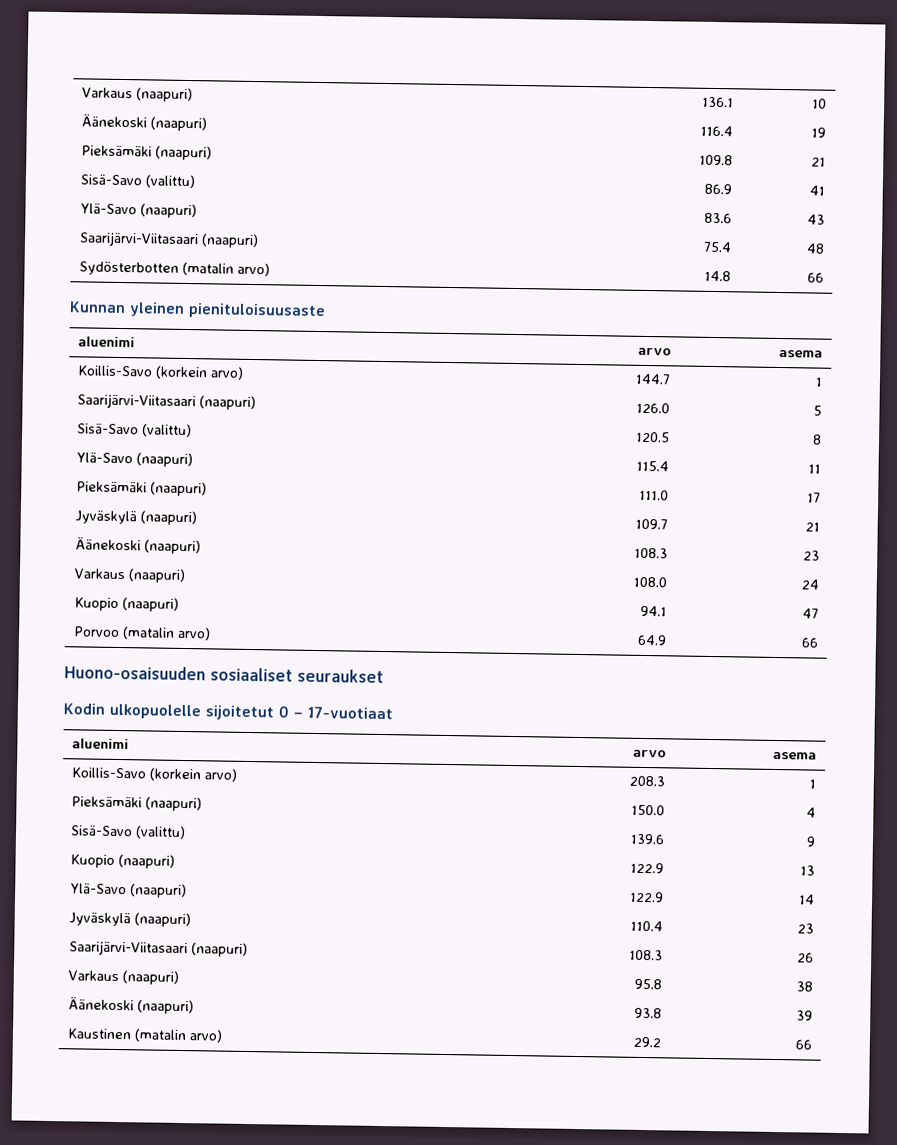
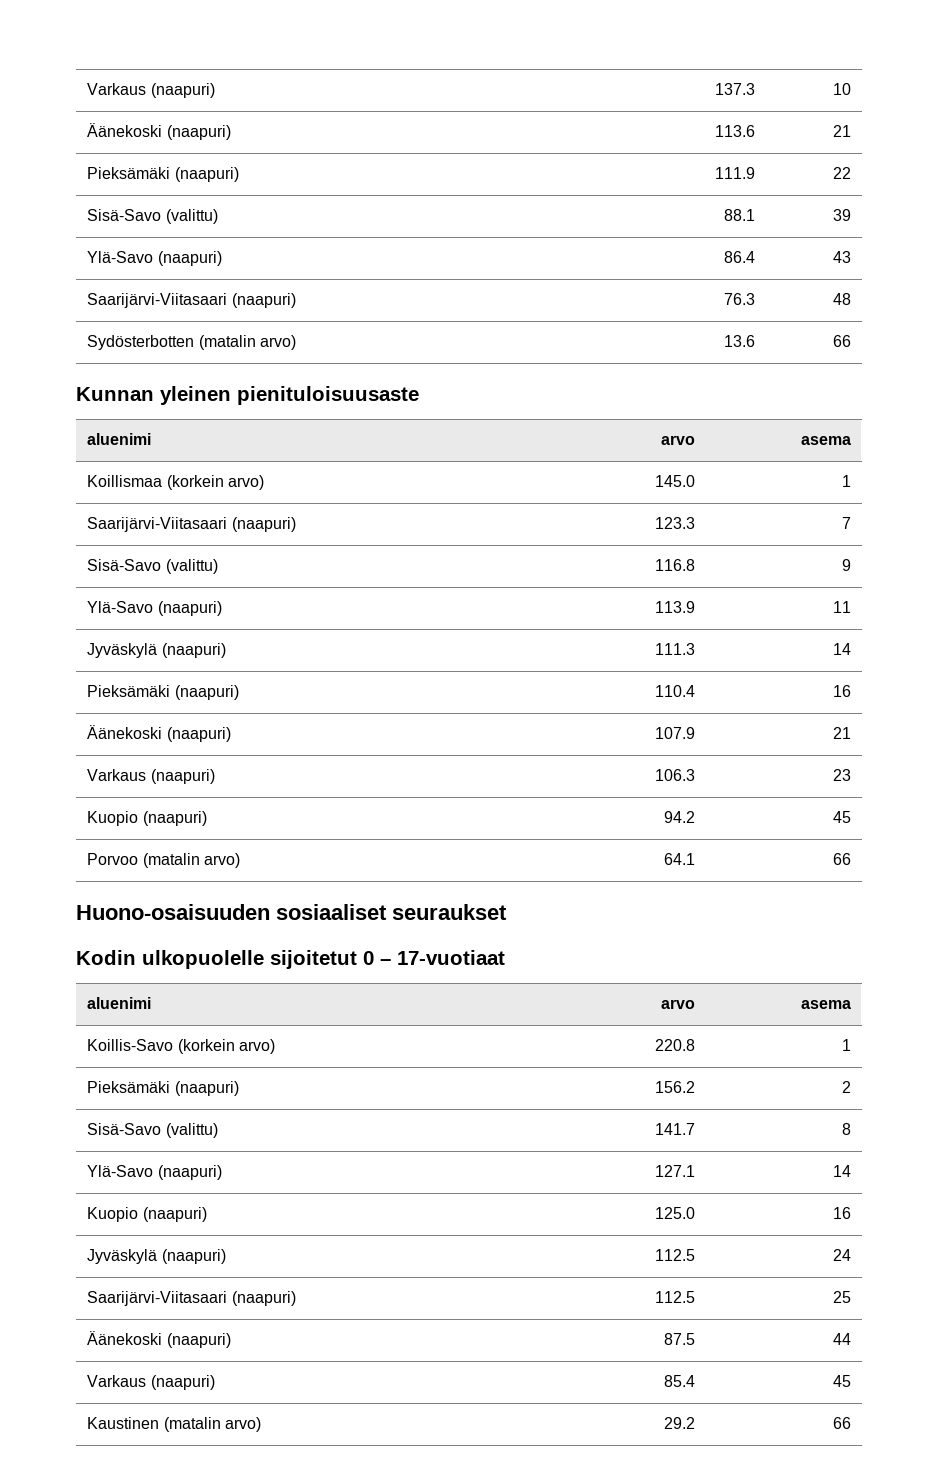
[82,87,194,103] [701,96,734,108] Varkaus (naapuri) | 136.1 -> [87,83,215,98] [714,83,755,95] Varkaus (naapuri) | 137.3
[699,125,733,137] [810,127,826,138] [81,145,213,161] [698,154,733,166] [810,157,826,167] [80,174,197,189] [703,183,732,195] [808,185,825,196] [80,203,198,219] [703,212,732,224] 116.4 | 19 // Pieksämäki (naapuri) | 109.8 | 21 // Sisä-Savo (valittu) | 86.9 | 41 // Ylä-Savo (naapuri) | 83.6 -> [714,125,755,137] [832,125,851,137] [87,167,239,182] [714,167,755,179] [832,167,851,179] [87,209,218,224] [723,209,755,221] [832,209,851,221] [87,251,222,266] [723,251,755,263] 113.6 | 21 // Pieksämäki (naapuri) | 111.9 | 22 // Sisä-Savo (valittu) | 88.1 | 39 // Ylä-Savo (naapuri) | 86.4
[702,241,732,253] 75.4 -> [723,293,755,305] 76.3
[703,270,731,282] 14.8 -> [723,335,755,347] 13.6
[77,365,245,380] [634,373,671,385] Koillis-Savo (korkein arvo) | 144.7 -> [87,475,264,490] [654,475,695,487] Koillismaa (korkein arvo) | 145.0
[635,402,670,414] [812,405,822,416] [77,423,193,438] [635,431,670,443] [811,434,822,445] [76,452,194,468] [635,460,669,472] 126.0 | 5 // Sisä-Savo (valittu) | 120.5 | 8 // Ylä-Savo (naapuri) | 115.4 -> [654,517,695,529] [841,517,851,529] [87,559,218,574] [654,559,695,571] [841,559,851,571] [87,601,222,616] [654,601,695,613] 123.3 | 7 // Sisä-Savo (valittu) | 116.8 | 9 // Ylä-Savo (naapuri) | 113.9
[76,481,208,497] [638,489,669,501] [806,492,821,503] [75,510,198,526] [634,518,668,530] [804,522,820,532] [75,536,202,555] [633,547,668,559] [802,550,820,561] [74,568,187,584] [632,576,667,588] [800,579,819,590] [74,597,180,612] [639,605,667,617] [801,608,819,619] Pieksämäki (naapuri) | 111.0 | 17 // Jyväskylä (naapuri) | 109.7 | 21 // Äänekoski (naapuri) | 108.3 | 23 // Varkaus (naapuri) | 108.0 | 24 // Kuopio (naapuri) | 94.1 | 47 -> [87,643,226,658] [654,643,695,655] [832,643,851,655] [87,685,239,700] [654,685,695,697] [832,685,851,697] [87,725,231,742] [654,727,695,739] [832,727,851,739] [87,769,215,784] [654,769,695,781] [832,769,851,781] [87,811,207,826] [663,811,695,823] [832,811,851,823] Jyväskylä (naapuri) | 111.3 | 14 // Pieksämäki (naapuri) | 110.4 | 16 // Äänekoski (naapuri) | 107.9 | 21 // Varkaus (naapuri) | 106.3 | 23 // Kuopio (naapuri) | 94.2 | 45
[636,634,667,646] 64.9 -> [663,853,695,865] 64.1
[628,775,665,787] 208.3 -> [654,1039,695,1051] 220.8
[630,804,665,816] [805,807,816,818] [70,825,187,840] [629,833,665,845] [805,836,816,847] [70,854,176,869] [629,862,664,874] [799,865,815,876] [70,883,188,899] [629,891,664,903] [798,894,815,905] [69,912,192,928] [629,920,663,932] [796,923,814,934] [69,940,249,958] [628,949,663,961] [796,952,814,963] [68,970,180,985] [633,978,662,990] [795,981,813,992] [68,996,195,1015] [633,1007,662,1019] [795,1010,813,1021] 150.0 | 4 // Sisä-Savo (valittu) | 139.6 | 9 // Kuopio (naapuri) | 122.9 | 13 // Ylä-Savo (naapuri) | 122.9 | 14 // Jyväskylä (naapuri) | 110.4 | 23 // Saarijärvi-Viitasaari (naapuri) | 108.3 | 26 // Varkaus (naapuri) | 95.8 | 38 // Äänekoski (naapuri) | 93.8 | 39 -> [654,1081,695,1093] [841,1081,851,1093] [87,1123,218,1138] [654,1123,695,1135] [841,1123,851,1135] [87,1165,222,1180] [654,1165,695,1177] [832,1165,851,1177] [87,1207,207,1222] [654,1207,695,1219] [832,1207,851,1219] [87,1249,226,1264] [654,1249,695,1261] [832,1249,851,1261] [87,1291,296,1306] [654,1291,695,1303] [832,1291,851,1303] [87,1331,231,1348] [663,1333,695,1345] [832,1333,851,1345] [87,1375,215,1390] [663,1375,695,1387] [832,1375,851,1387] 156.2 | 2 // Sisä-Savo (valittu) | 141.7 | 8 // Ylä-Savo (naapuri) | 127.1 | 14 // Kuopio (naapuri) | 125.0 | 16 // Jyväskylä (naapuri) | 112.5 | 24 // Saarijärvi-Viitasaari (naapuri) | 112.5 | 25 // Äänekoski (naapuri) | 87.5 | 44 // Varkaus (naapuri) | 85.4 | 45

